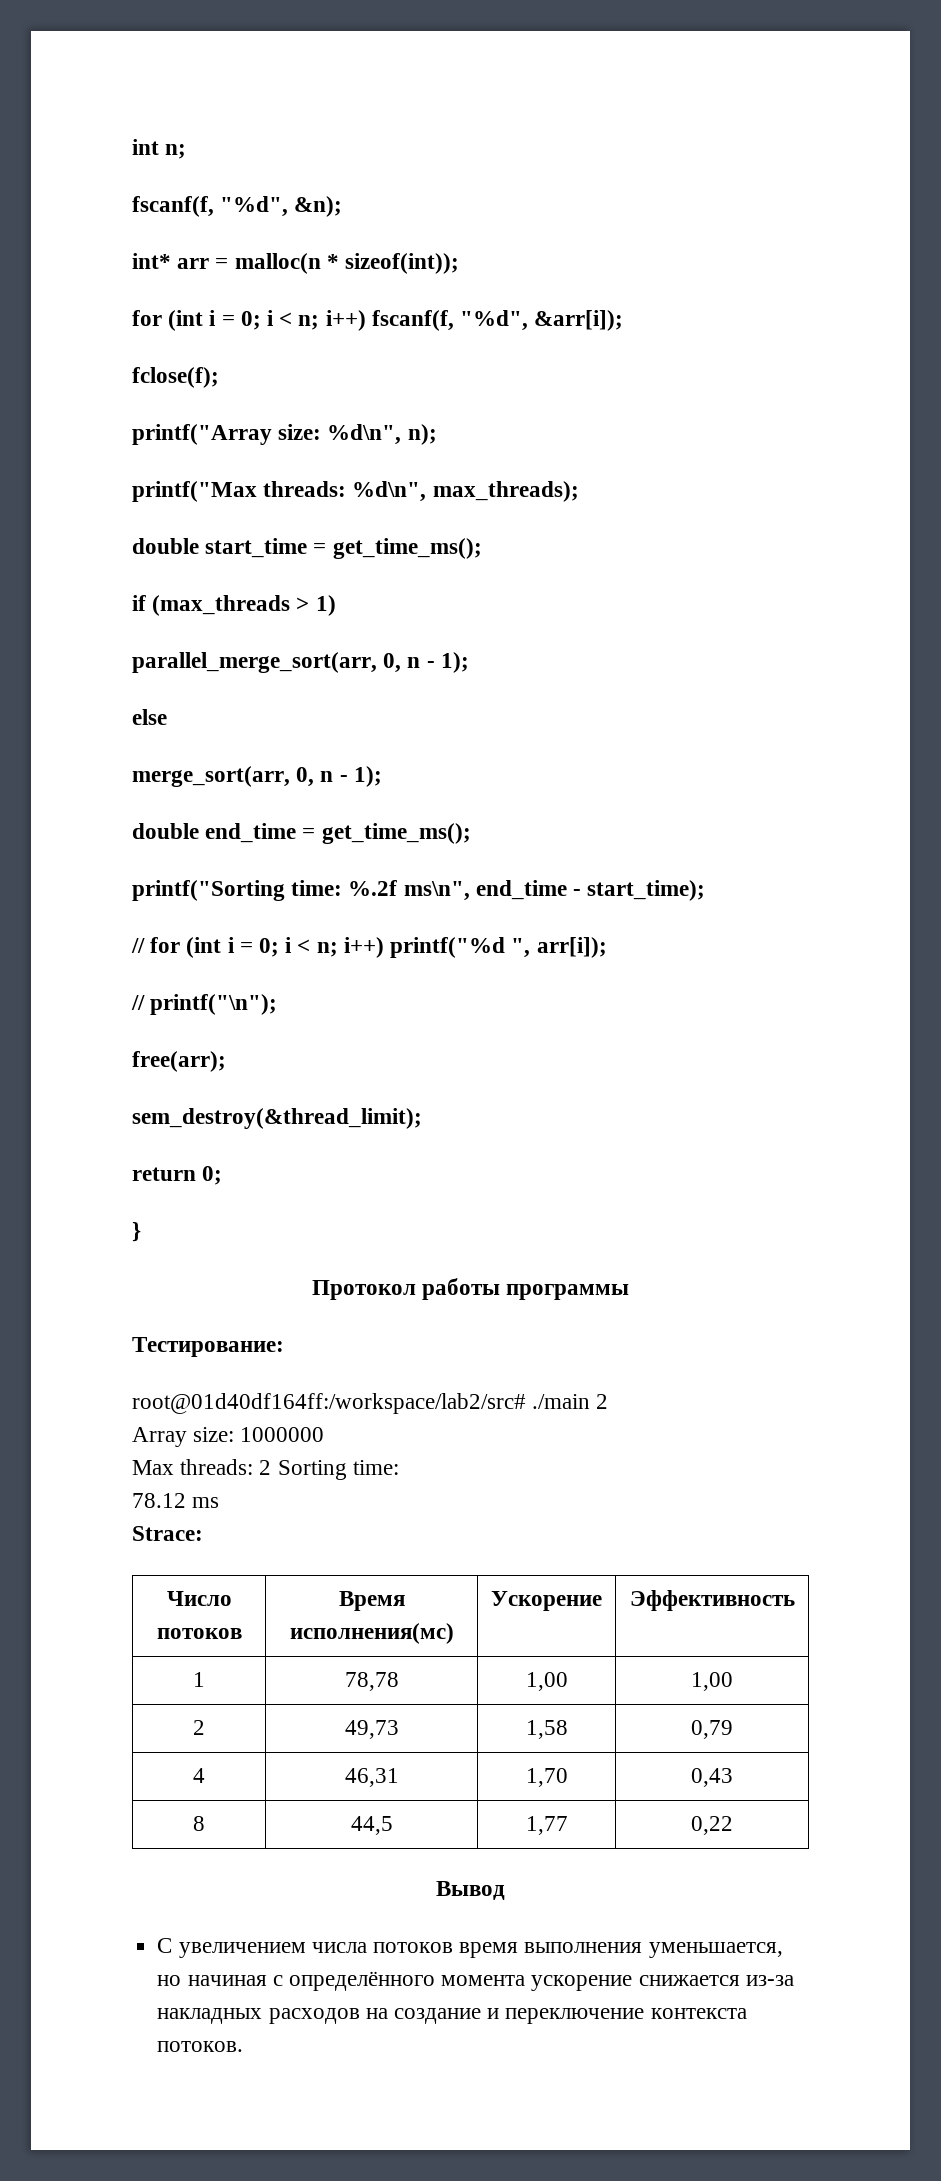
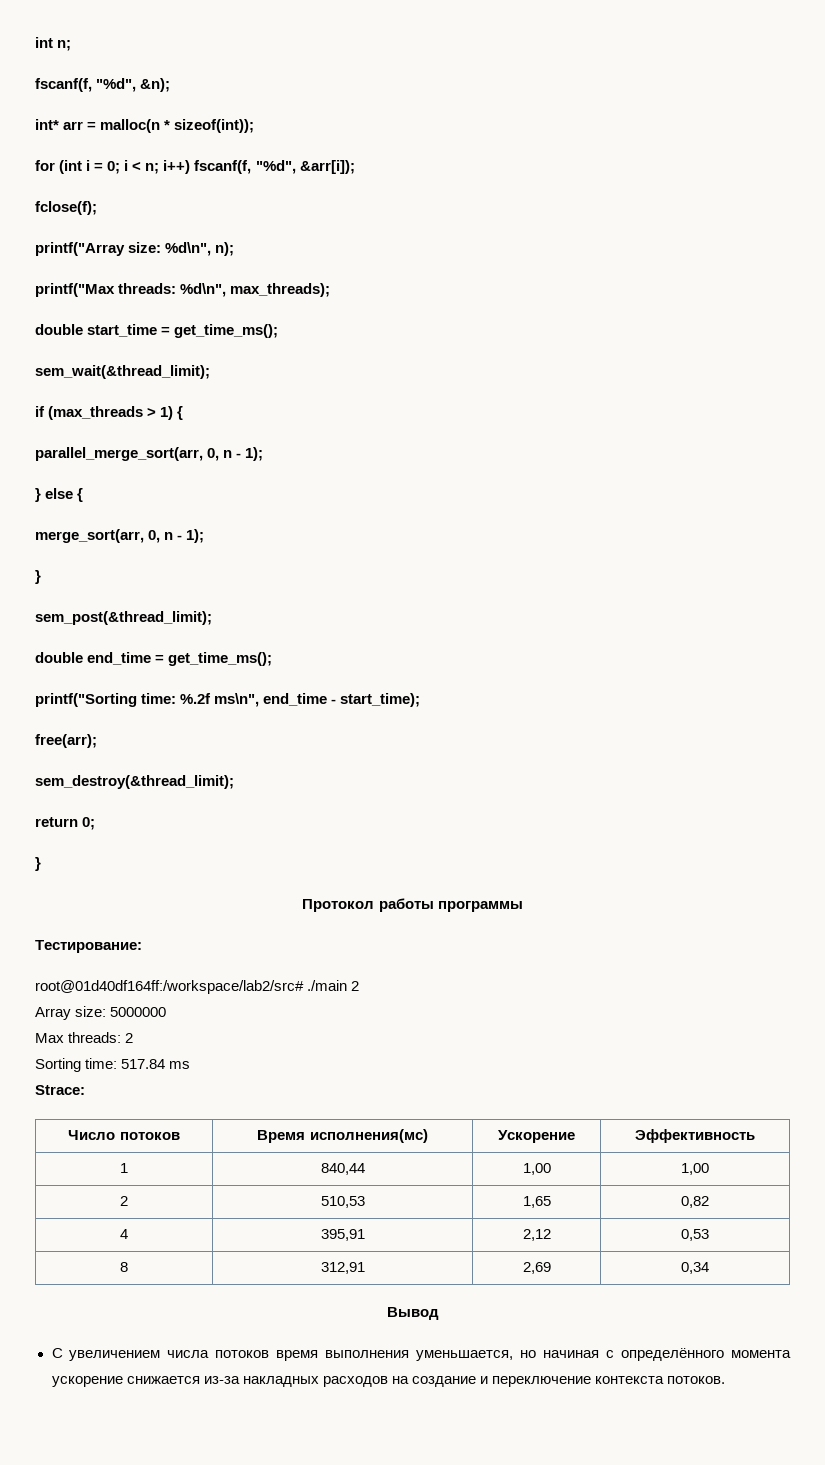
(482, 548) none -> [35,365,210,379] // sem_wait(&thread_limit);
(336, 605) none -> [177,406,184,420] {
(469, 662) none -> [35,488,41,502] }
(167, 717) none -> [77,488,84,502] {
(382, 776) none -> [35,570,41,584] [35,611,212,625] // } // sem_post(&thread_limit);
[131,937,607,958] [131,994,278,1015] // // for (int i = 0; i < n; i++) printf("%d ", arr[i]); // // printf("\n"); -> (421, 700) none
[240,1427,325,1442] 1000000 -> [110,1007,167,1017] 5000000
(272, 1467) none -> (134, 1038) //
[132,1493,186,1508] // 78.12 -> [121,1059,166,1069] 517.84
[344,1672,399,1691] 78,78 -> [320,1163,365,1175] 840,44
[344,1720,399,1739] [525,1720,568,1739] [691,1720,733,1739] [193,1768,205,1783] [344,1768,399,1787] [525,1768,568,1787] [691,1768,733,1787] [193,1816,205,1831] [350,1816,393,1835] [525,1816,568,1835] [691,1816,733,1835] 49,73 | 1,58 | 0,79 // 4 | 46,31 | 1,70 | 0,43 // 8 | 44,5 | 1,77 | 0,22 -> [320,1196,365,1208] [522,1196,551,1208] [681,1196,709,1208] [120,1229,128,1239] [320,1229,365,1241] [522,1229,551,1241] [681,1229,709,1241] [120,1262,128,1272] [320,1262,365,1274] [522,1262,551,1274] [681,1262,709,1274] 510,53 | 1,65 | 0,82 // 4 | 395,91 | 2,12 | 0,53 // 8 | 312,91 | 2,69 | 0,34

